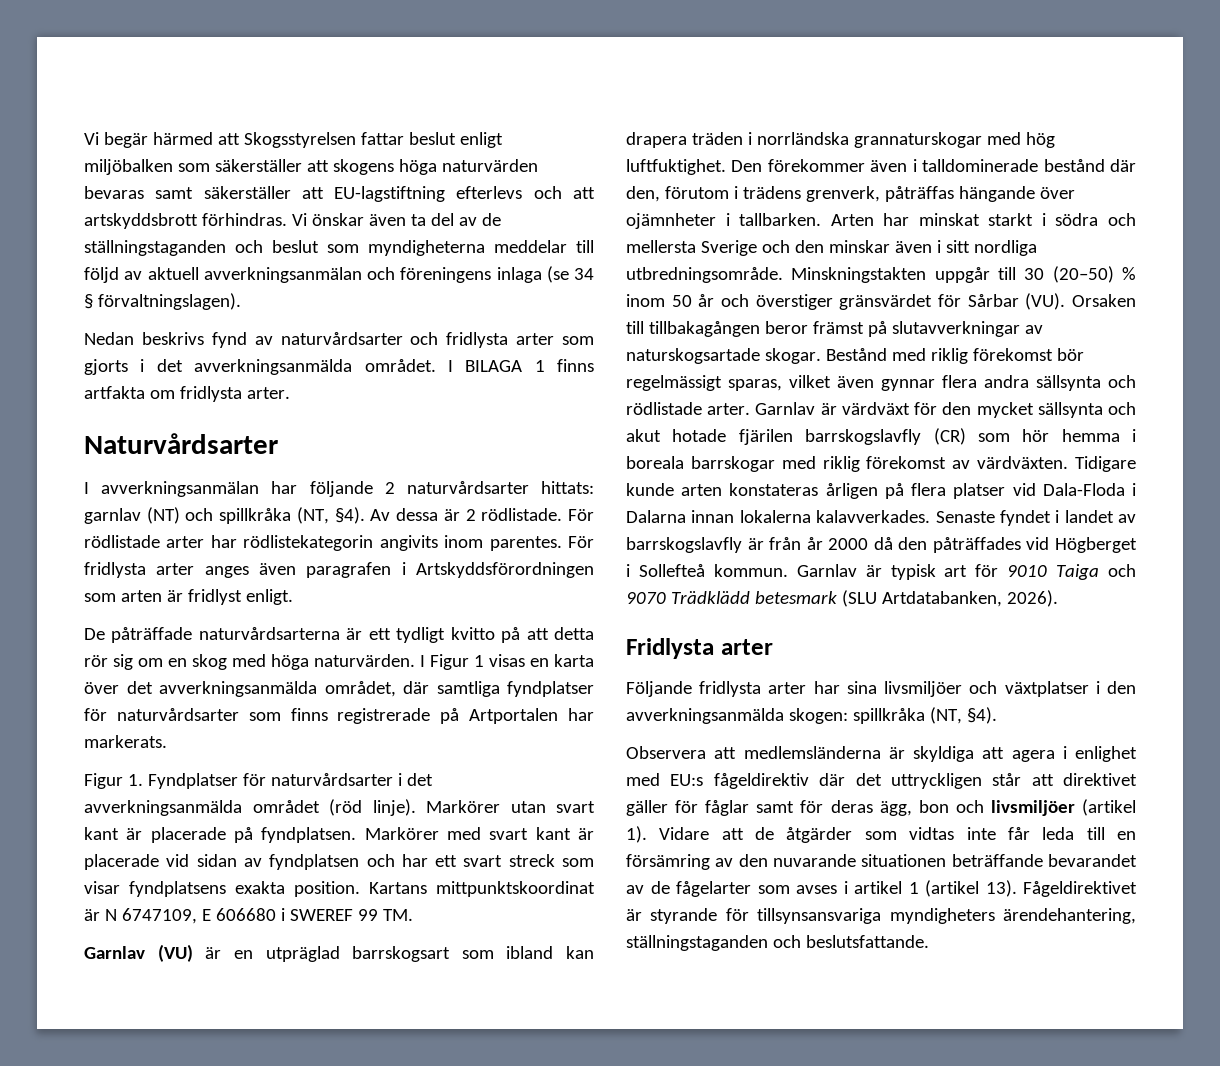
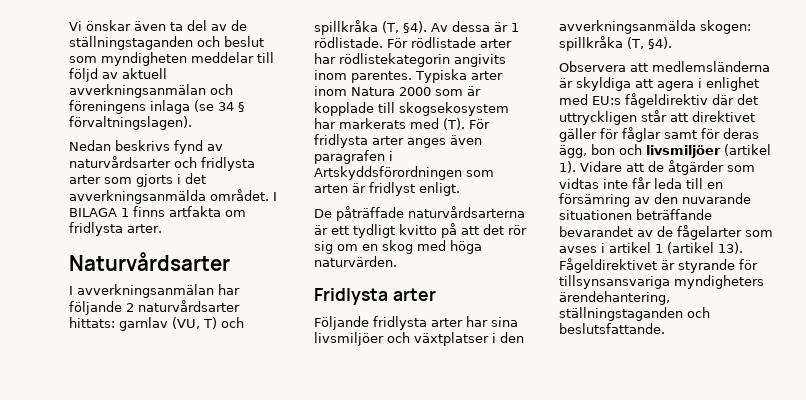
[84,132,503,148] [84,159,538,175] [84,186,595,202] [84,213,307,229] Vi begär härmed att Skogsstyrelsen fattar beslut enligt miljöbalken som säkerställer att skogens höga naturvärden bevaras samt säkerställer att EU-lagstiftning efterlevs och att artskyddsbrott förhindras. Vi -> [69,21,82,31] Vi
[368,240,485,256] myndigheterna -> [101,52,187,66] myndigheten
[146,507,180,524] (NT) -> [172,317,217,329] (VU, T)
[296,507,329,524] (NT, -> [382,21,399,33] (T,
[465,509,476,521] 2 -> [511,23,519,32] 1
(562, 543) none -> [415,69,503,83] [314,86,481,96] [314,102,509,116] [314,118,465,130] Typiska arter inom Natura 2000 som är kopplade till skogsekosystem har markerats med (T).
[554,627,594,640] detta -> [483,224,504,235] det
[420,654,594,670] [84,681,594,697] [84,708,594,724] [84,735,167,748] [84,773,433,789] [84,799,595,816] [84,827,594,843] [84,854,595,870] [84,881,595,897] [84,908,413,924] [84,944,594,962] [626,132,1055,148] [626,159,1136,175] [626,186,1075,202] [626,213,1136,229] [626,240,1037,256] [626,266,1136,283] [626,293,1136,310] [626,321,1043,337] [626,348,1084,364] [626,375,1136,391] [626,402,1136,418] [626,428,1136,445] [626,456,1136,472] [626,483,1136,499] [626,510,1136,526] [626,537,1137,553] [626,564,1136,580] [626,590,1058,607] I Figur 1 visas en karta över det avverkningsanmälda området, där samtliga fyndplatser för naturvårdsarter som finns registrerade på Artportalen har markerats. // Figur 1. Fyndplatser för naturvårdsarter i det avverkningsanmälda området (röd linje). Markörer utan svart kant är placerade på fyndplatsen. Markörer med svart kant är placerade vid sidan av fyndplatsen och har ett svart streck som visar fyndplatsens exakta position. Kartans mittpunktskoordinat är N 6747109, E 606680 i SWEREF 99 TM. // Garnlav (VU) är en utpräglad barrskogsart som ibland kan drapera träden i norrländska grannaturskogar med hög luftfuktighet. Den förekommer även i talldominerade bestånd där den, förutom i trädens grenverk, påträffas hängande över ojämnheter i tallbarken. Arten har minskat starkt i södra och mellersta Sverige och den minskar även i sitt nordliga utbredningsområde. Minskningstakten uppgår till 30 (20–50) % inom 50 år och överstiger gränsvärdet för Sårbar (VU). Orsaken till tillbakagången beror främst på slutavverkningar av naturskogsartade skogar. Bestånd med riklig förekomst bör regelmässigt sparas, vilket även gynnar flera andra sällsynta och rödlistade arter. Garnlav är värdväxt för den mycket sällsynta och akut hotade fjärilen barrskogslavfly (CR) som hör hemma i boreala barrskogar med riklig förekomst av värdväxten. Tidigare kunde arten konstateras årligen på flera platser vid Dala-Floda i Dalarna innan lokalerna kalavverkades. Senaste fyndet i landet av barrskogslavfly är från år 2000 då den påträffades vid Högberget i Sollefteå kommun. Garnlav är typisk art för 9010 Taiga och 9070 Trädklädd betesmark (SLU Artdatabanken, 2026). -> (397, 261) none
[929,707,962,724] (NT, -> [627,37,644,49] (T,

